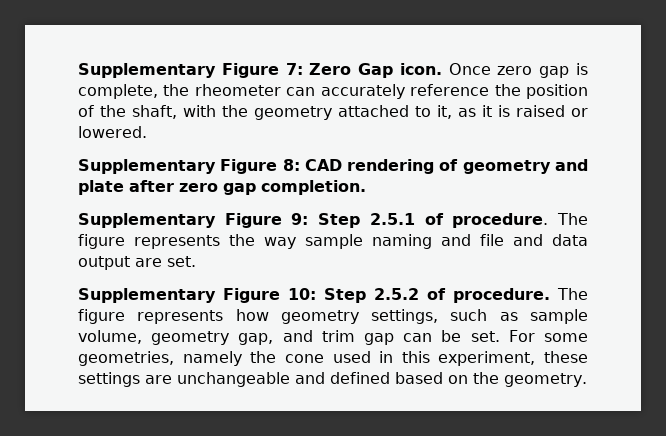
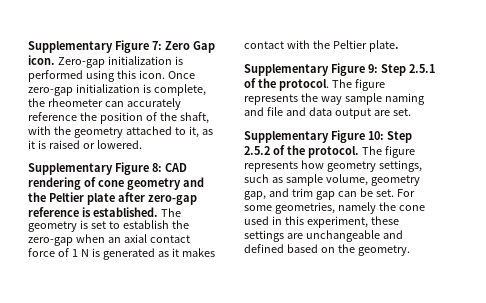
[448,63,570,78] Once zero gap -> [57,56,183,68] [28,70,195,82] [28,84,140,96] Zero-gap initialization is performed using this icon. Once zero-gap initialization
(459, 165) none -> [97,180,124,187] cone
[78,180,366,195] plate after zero gap completion. -> [28,192,197,205] [28,207,181,217] [28,220,189,232] [28,234,190,246] [28,248,215,260] [244,40,399,52] the Peltier plate after zero-gap reference is established. The geometry is set to establish the zero-gap when an axial contact force of 1 N is generated as it makes contact with the Peltier plate.
[452,213,549,228] procedure. -> [257,78,329,91] the protocol.
[453,288,550,303] procedure. -> [286,145,359,158] the protocol.

